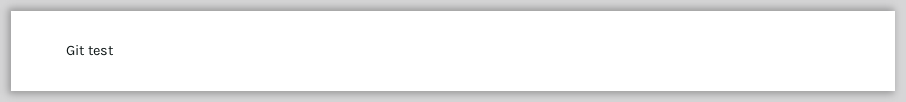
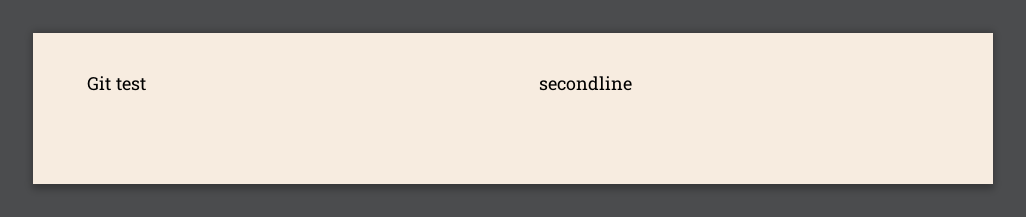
(114, 51) none -> [539,76,632,91] // secondline

